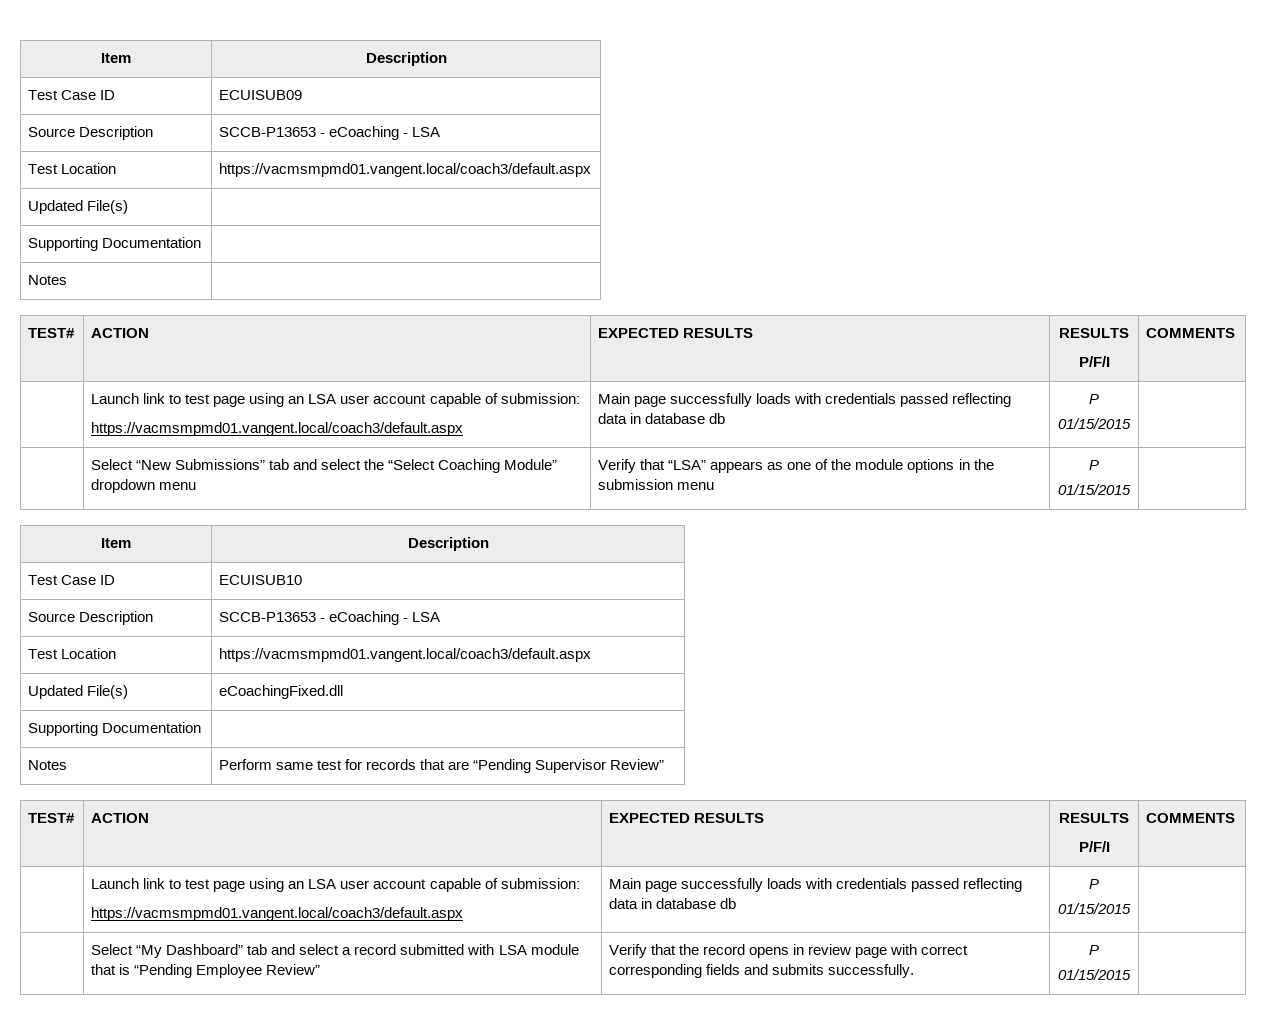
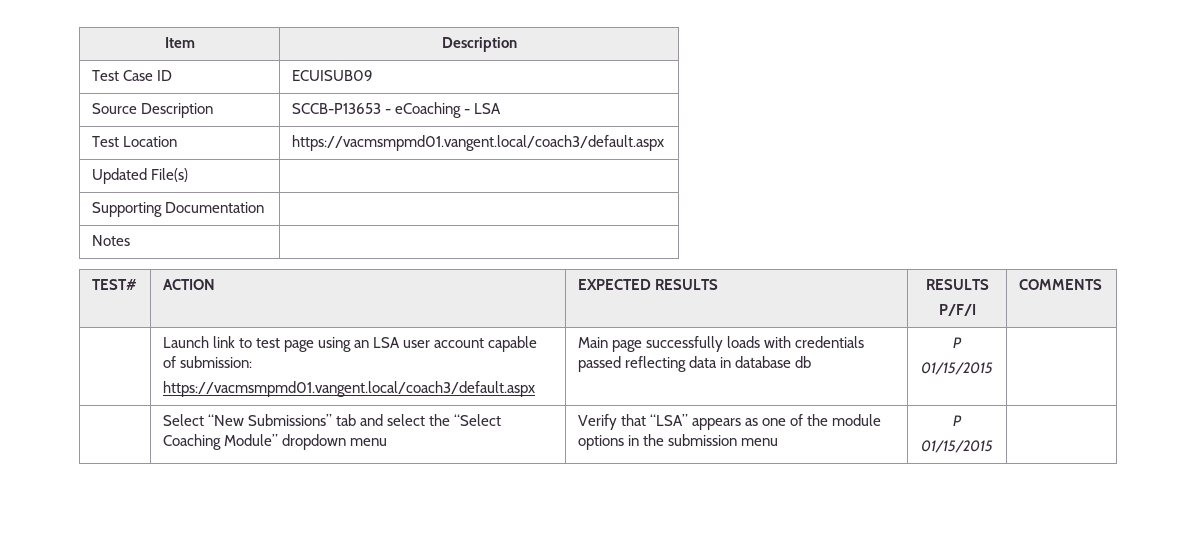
[101,538,131,548] [407,537,489,551] [28,575,116,585] [219,575,303,585] [28,611,154,625] [219,611,441,625] [28,648,117,659] [219,648,592,662] [28,685,129,699] [219,685,344,699] [28,722,202,736] [28,760,68,770] [219,759,665,773] [28,813,76,823] [91,813,150,823] [609,813,765,823] [1059,813,1129,823] [1078,841,1110,852] [1146,813,1236,823] [91,878,580,892] [91,907,464,921] [609,878,1023,892] [609,898,737,909] [1089,879,1099,889] [1058,903,1131,914] [91,944,579,958] [91,964,321,978] [609,944,969,958] [609,964,915,978] [1089,945,1099,955] [1058,969,1131,980] // Item | Description // Test Case ID | ECUISUB10 // Source Description | SCCB-P13653 - eCoaching - LSA // Test Location | https://vacmsmpmd01.vangent.local/coach3/default.aspx // Updated File(s) | eCoachingFixed.dll // Supporting Documentation | // Notes | Perform same test for records that are “Pending Supervisor Review” // TEST# | ACTION | EXPECTED RESULTS | RESULTS // P/F/I | COMMENTS // | Launch link to test page using an LSA user account capable of submission: // https://vacmsmpmd01.vangent.local/coach3/default.aspx | Main page successfully loads with credentials passed reflecting data in database db | P // 01/15/2015 | // | Select “My Dashboard” tab and select a record submitted with LSA module that is “Pending Employee Review” | Verify that the record opens in review page with correct corresponding fields and submits successfully. | P // 01/15/2015 | -> (993, 446) none

